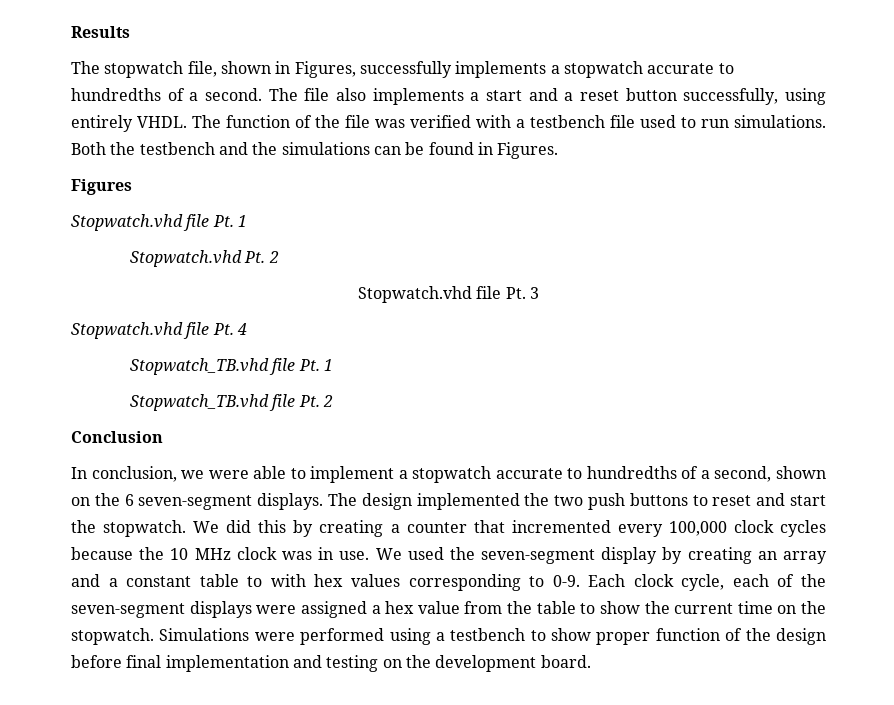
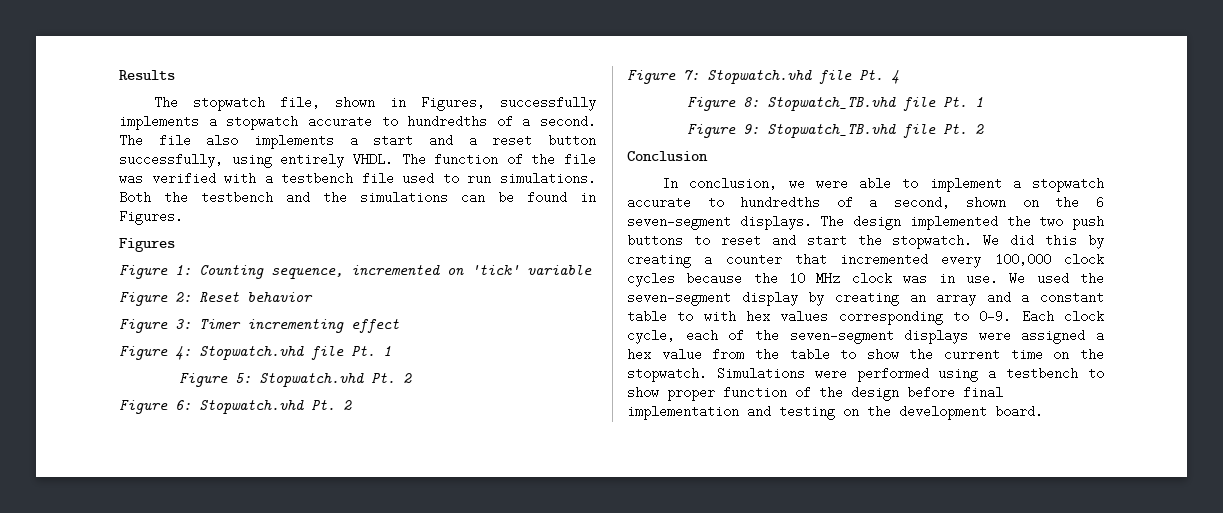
(132, 187) none -> [119,265,592,279] [119,292,313,306] [119,319,399,333] [119,346,191,360] Figure 1: Counting sequence, incremented on 'tick' variable // Figure 2: Reset behavior // Figure 3: Timer incrementing effect // Figure 4:
[130,250,279,267] [358,286,539,303] Stopwatch.vhd Pt. 2 // Stopwatch.vhd file Pt. 3 // -> [179,373,413,387] [119,400,352,414] [627,70,699,84] Figure 5: Stopwatch.vhd Pt. 2 // Figure 6: Stopwatch.vhd Pt. 2 // Figure 7:
(247, 329) none -> [687,97,760,111] Figure 8:
(333, 365) none -> [687,124,760,138] Figure 9:

